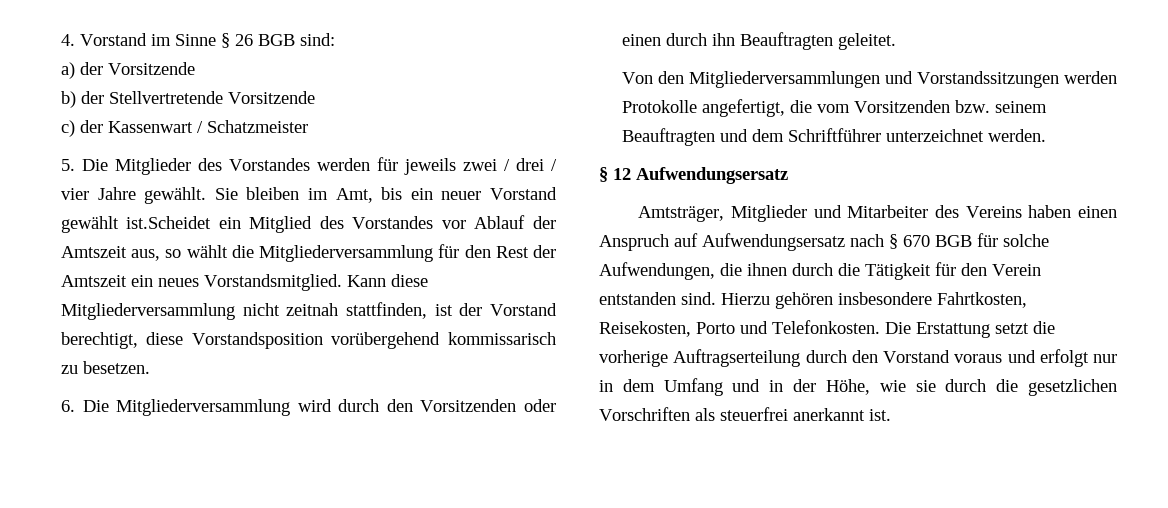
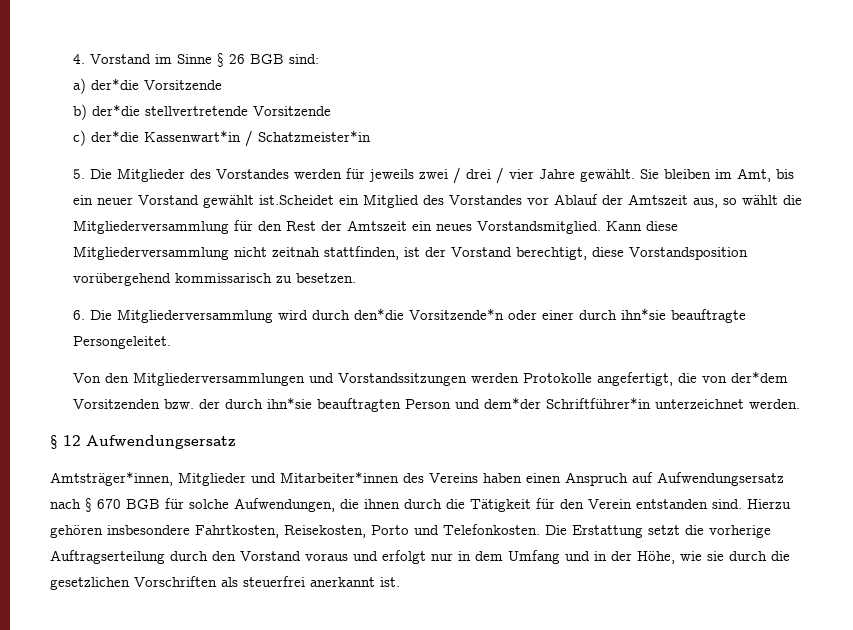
[79,62,103,75] der -> [91,78,140,90] der*die
[80,91,223,104] der Stellvertretende -> [92,104,249,116] der*die stellvertretende
[79,120,308,133] der Kassenwart / Schatzmeister -> [91,130,372,147] der*die Kassenwart*in / Schatzmeister*in
[386,399,556,412] [621,32,896,50] den Vorsitzenden oder einen durch ihn Beauftragten geleitet. -> [354,308,747,323] [73,336,172,349] den*die Vorsitzende*n oder einer durch ihn*sie beauftragte Persongeleitet.
[816,100,1047,113] [621,128,881,146] vom Vorsitzenden bzw. seinem Beauftragten und dem Schriftführer -> [702,371,789,383] [73,397,652,412] von der*dem Vorsitzenden bzw. der durch ihn*sie beauftragten Person und dem*der Schriftführer*in
[638,206,725,222] Amtsträger, -> [50,471,173,486] Amtsträger*innen,
[847,205,929,218] Mitarbeiter -> [280,471,399,483] Mitarbeiter*innen

